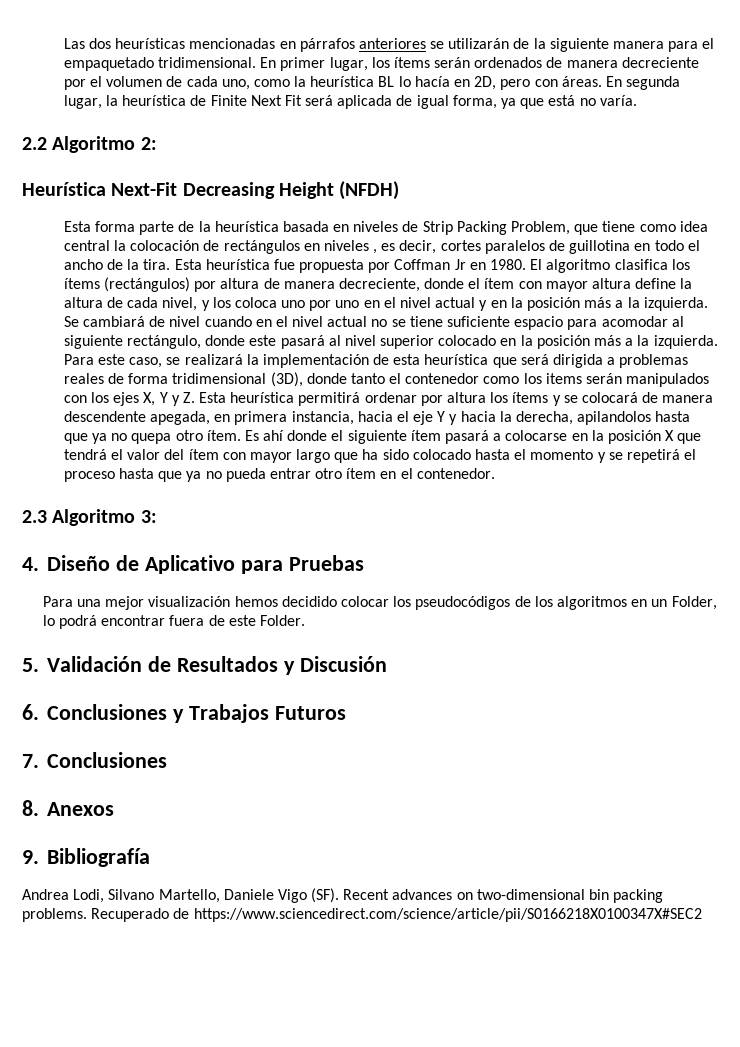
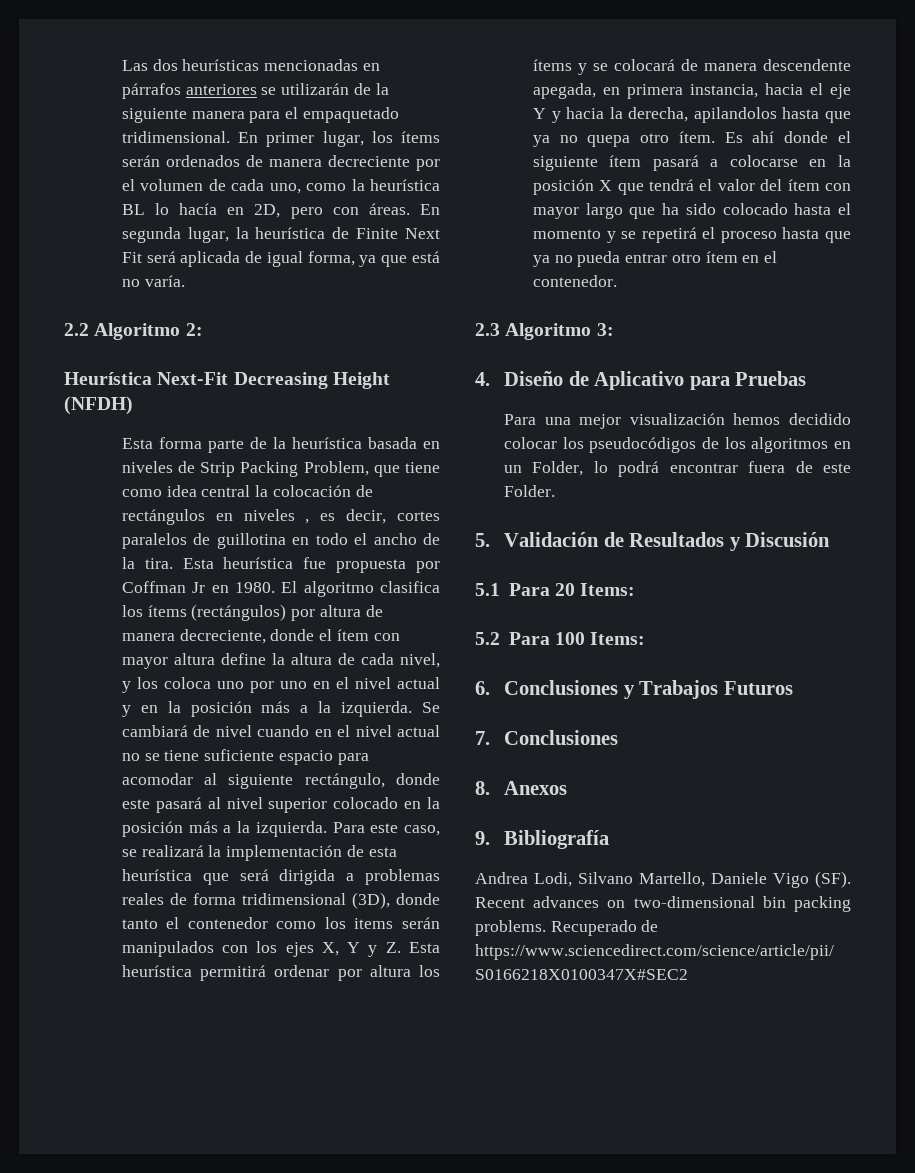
(387, 664) none -> [475,583,636,596] [475,632,646,645] // 5.1 Para 20 Items: // 5.2 Para 100 Items:

